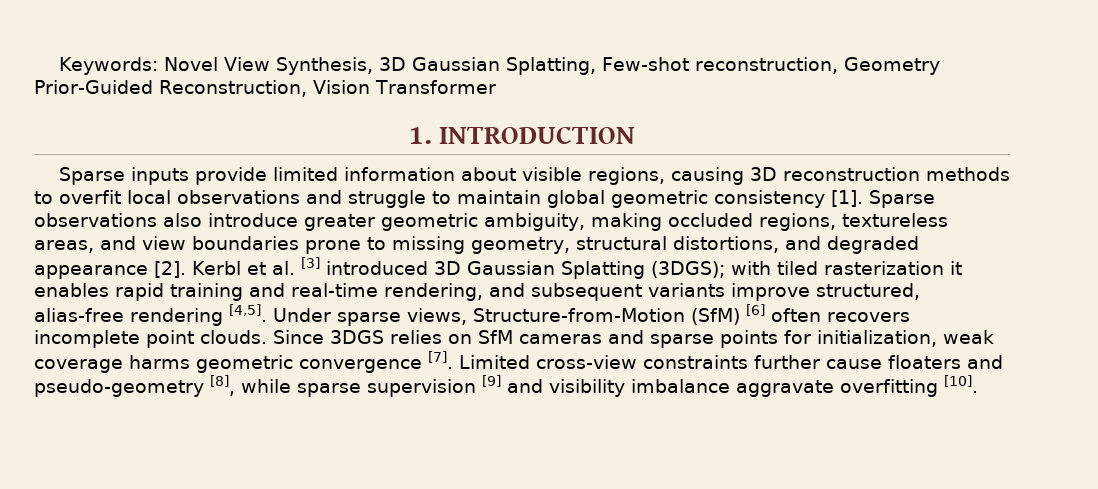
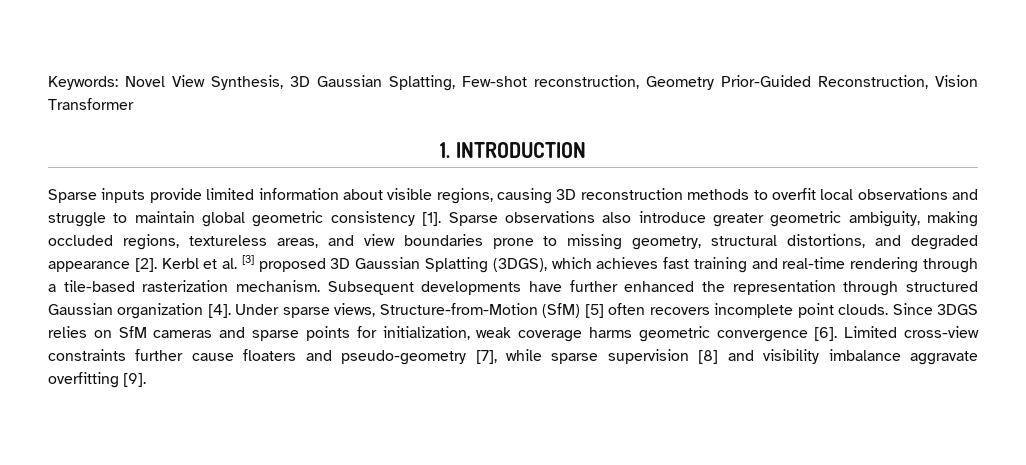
[325,261,428,275] introduced -> [258,258,326,272] proposed
[650,261,962,278] [34,283,920,301] [34,304,267,326] (3DGS); with tiled rasterization it enables rapid training and real-time rendering, and subsequent variants improve structured, alias-free rendering [4,5]. -> [492,257,979,273] [48,280,978,296] [48,303,231,319] (3DGS), which achieves fast training and real-time rendering through a tile-based rasterization mechanism. Subsequent developments have further enhanced the representation through structured Gaussian organization [4].
[746,304,765,316] [6] -> [584,304,604,318] [5]
[428,351,453,369] [7]. -> [814,327,838,341] [6].
[210,375,235,396] [8], -> [475,350,497,364] [7],
[482,375,501,387] [9] -> [698,350,719,364] [8]
[944,375,978,393] [10]. -> [123,373,147,387] [9].

